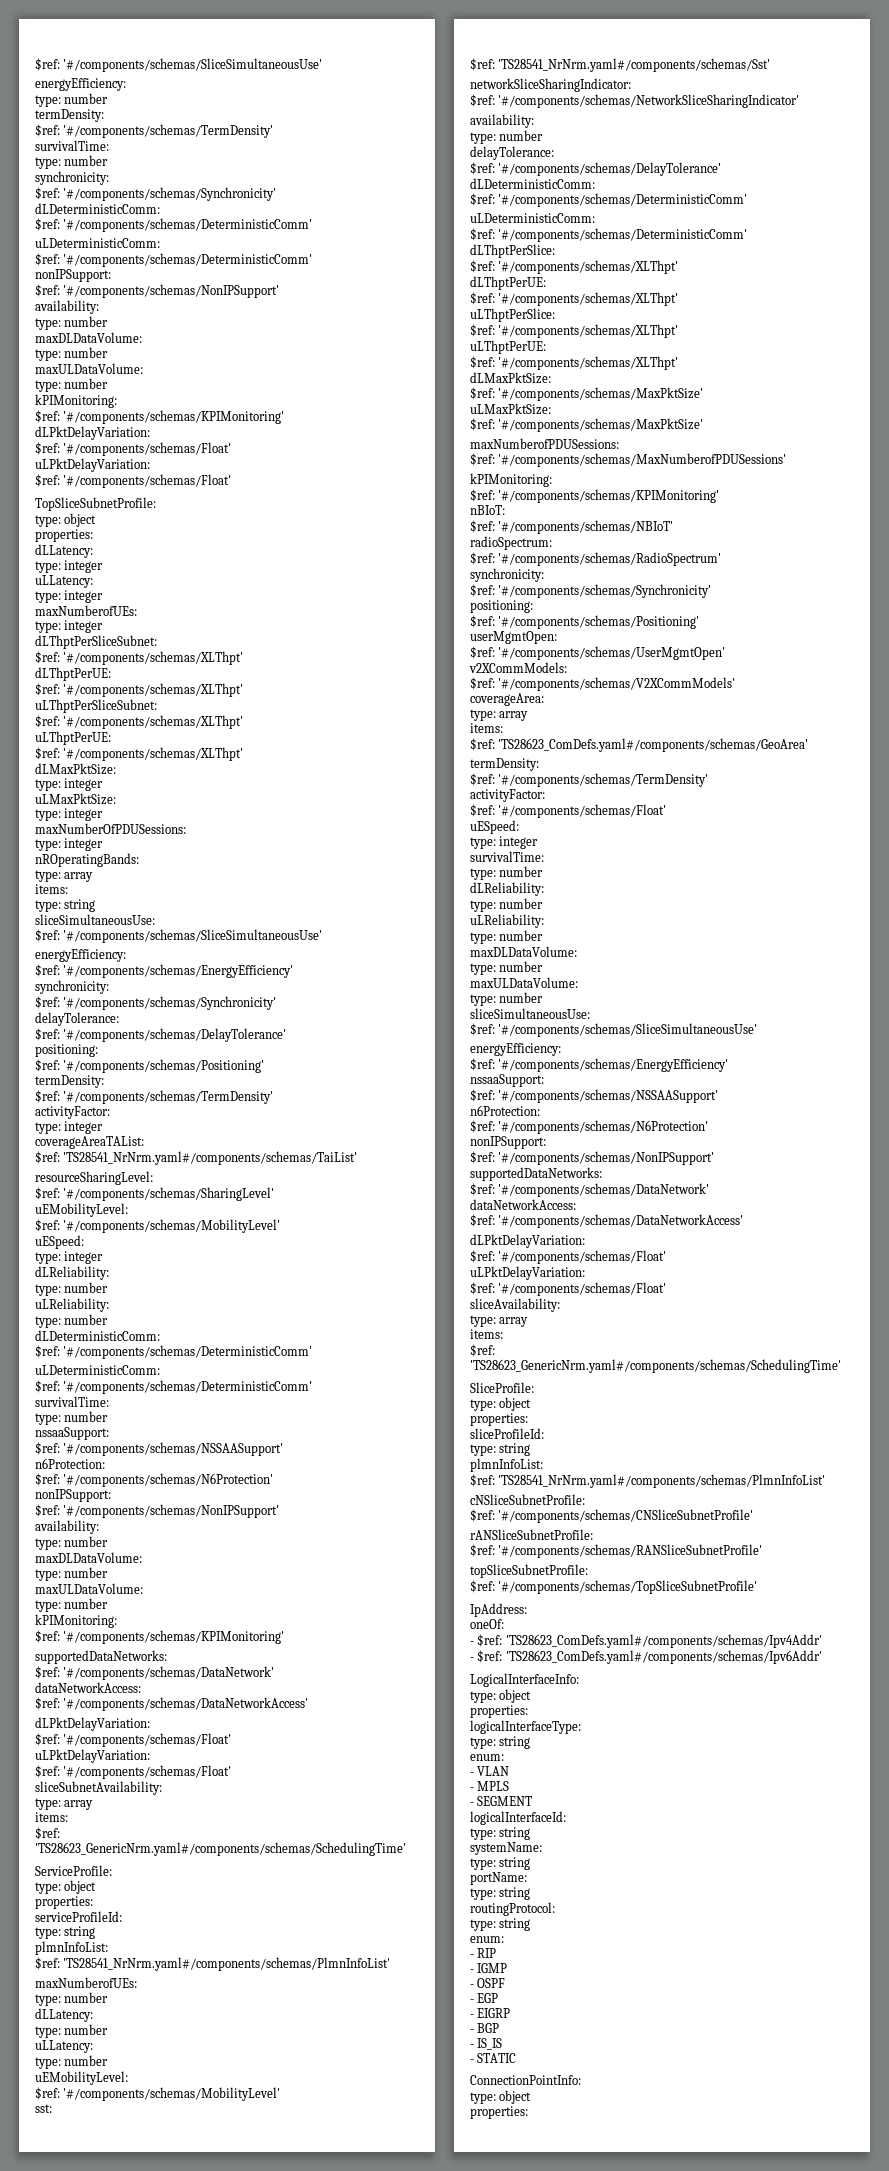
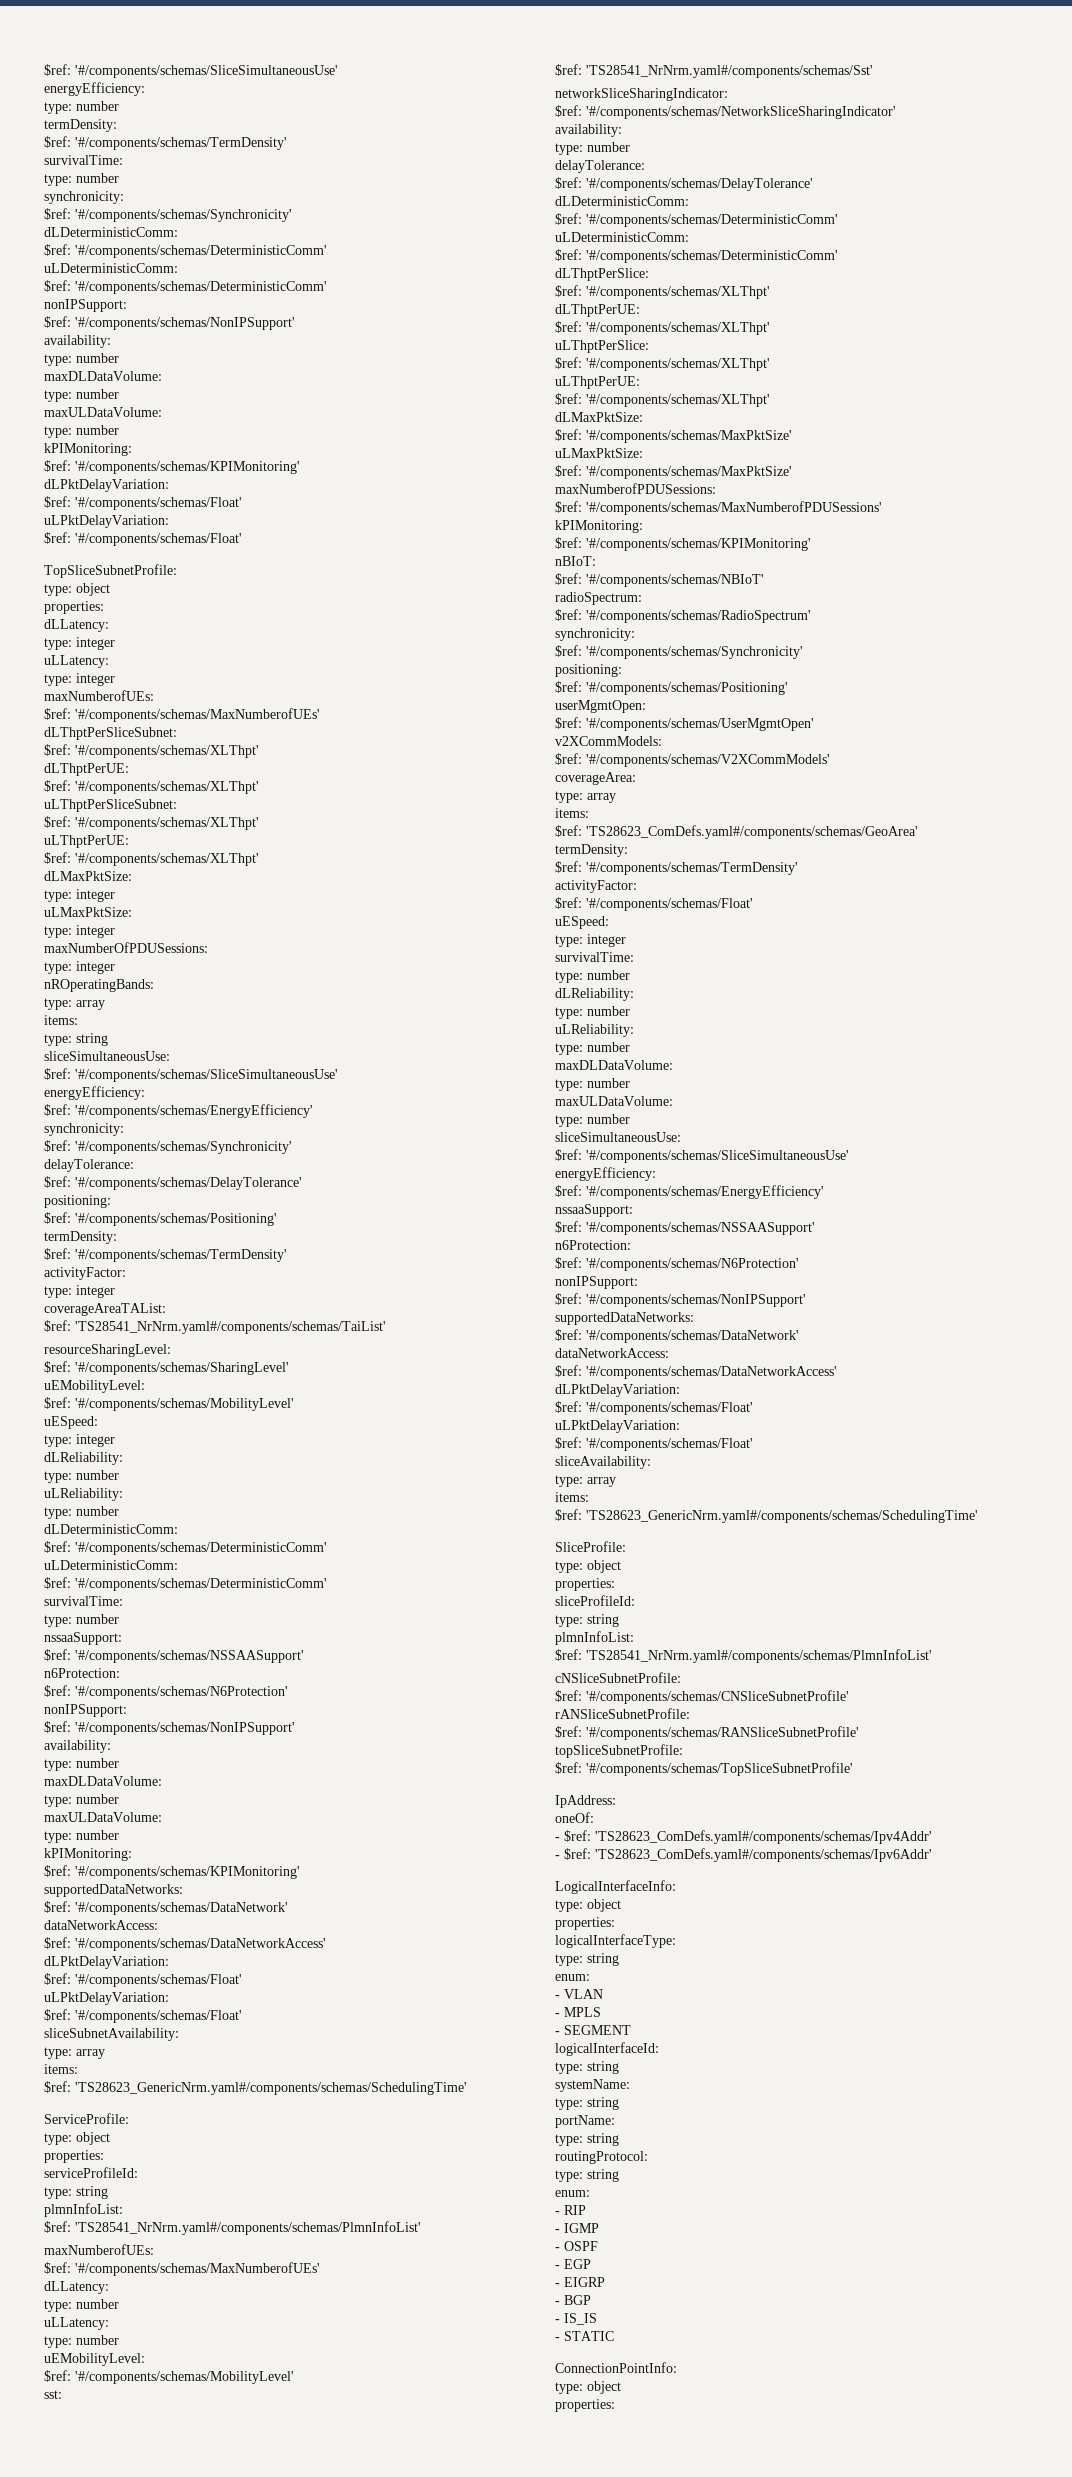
[35,620,104,633] type: integer -> [44,708,320,722] $ref: '#/components/schemas/MaxNumberofUEs'
[35,1992,109,2006] type: number -> [44,2262,320,2276] $ref: '#/components/schemas/MaxNumberofUEs'

